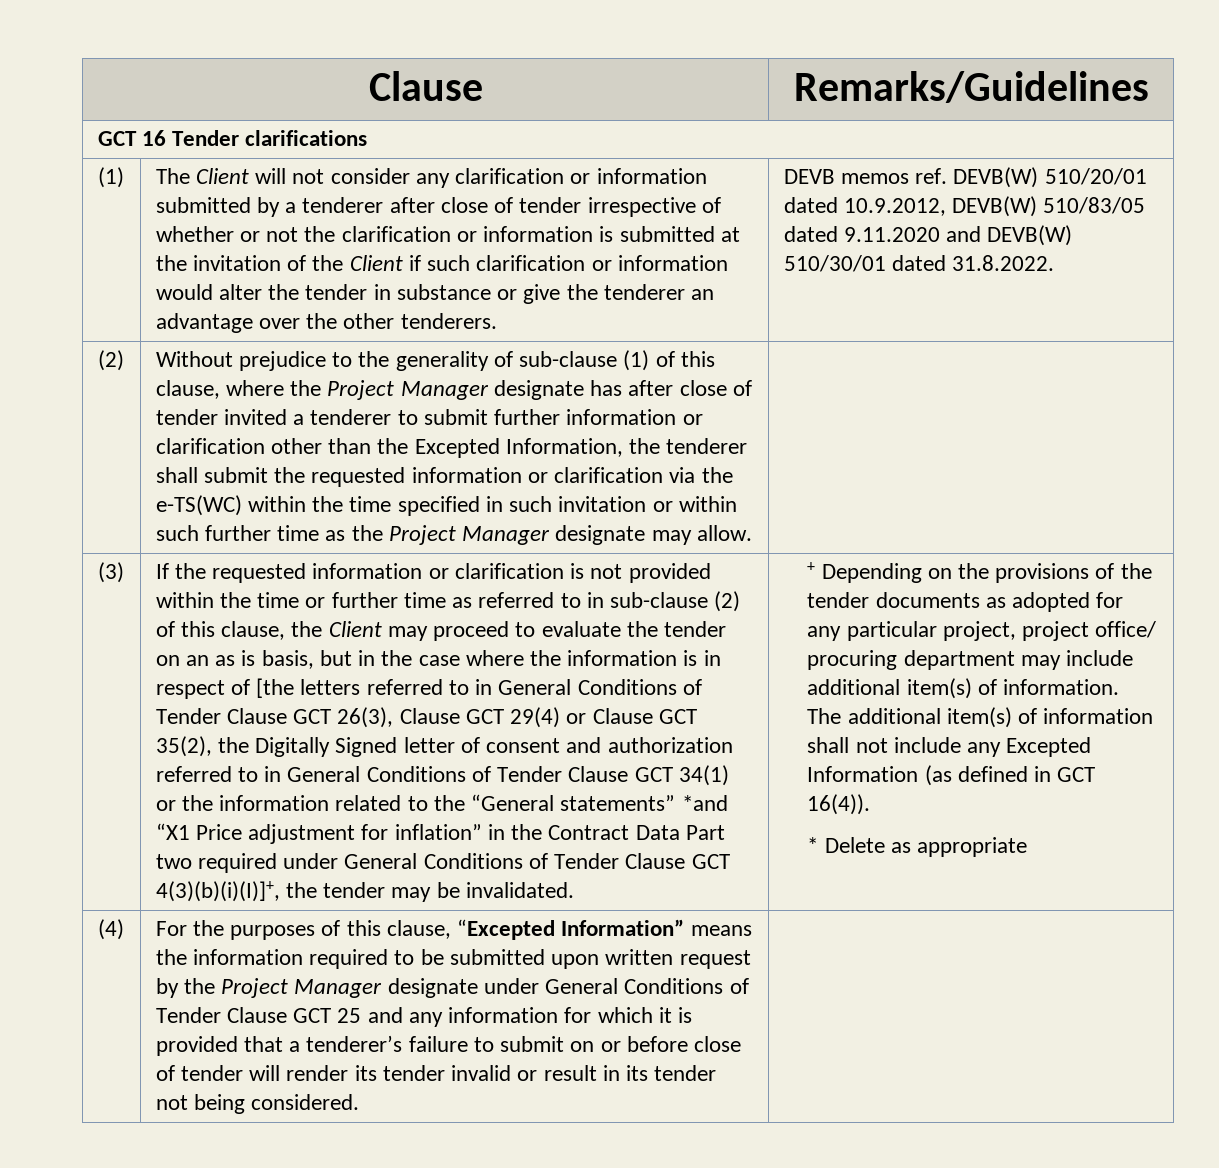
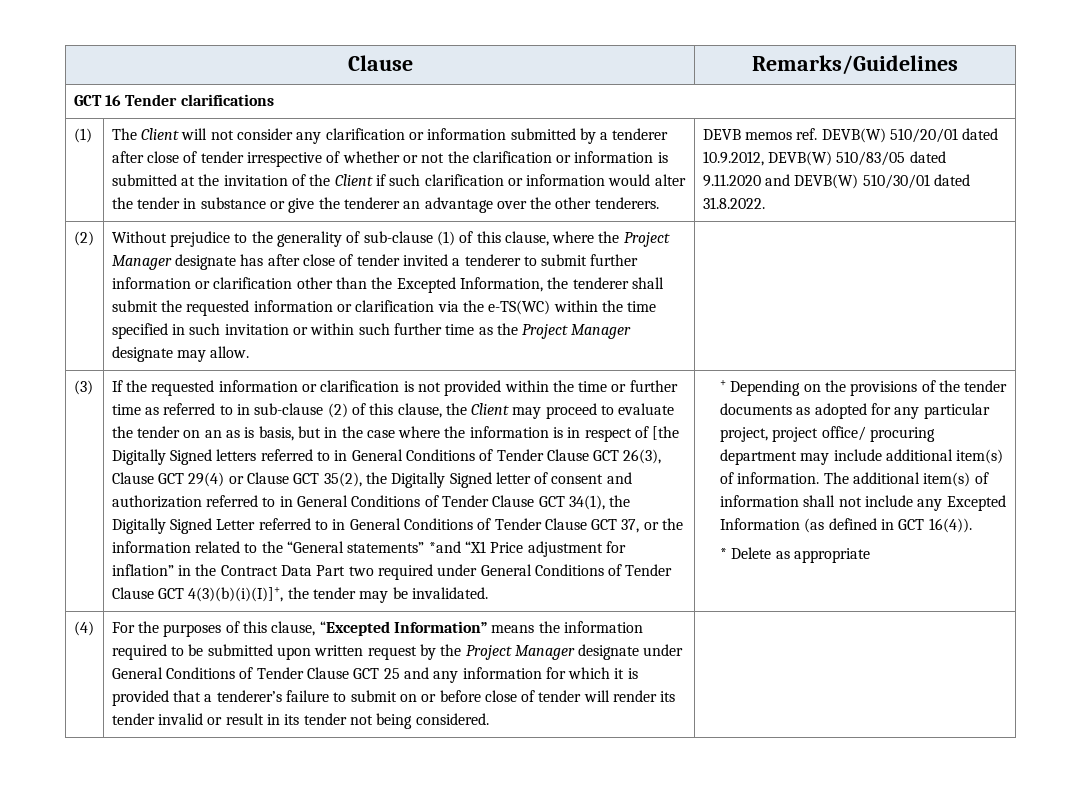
(295, 688) none -> [111,449,212,465] Digitally Signed
[678,765,729,786] 34(1) -> [568,495,631,510] [111,518,640,534] 34(1), the Digitally Signed Letter referred to in General Conditions of Tender Clause GCT 37,

